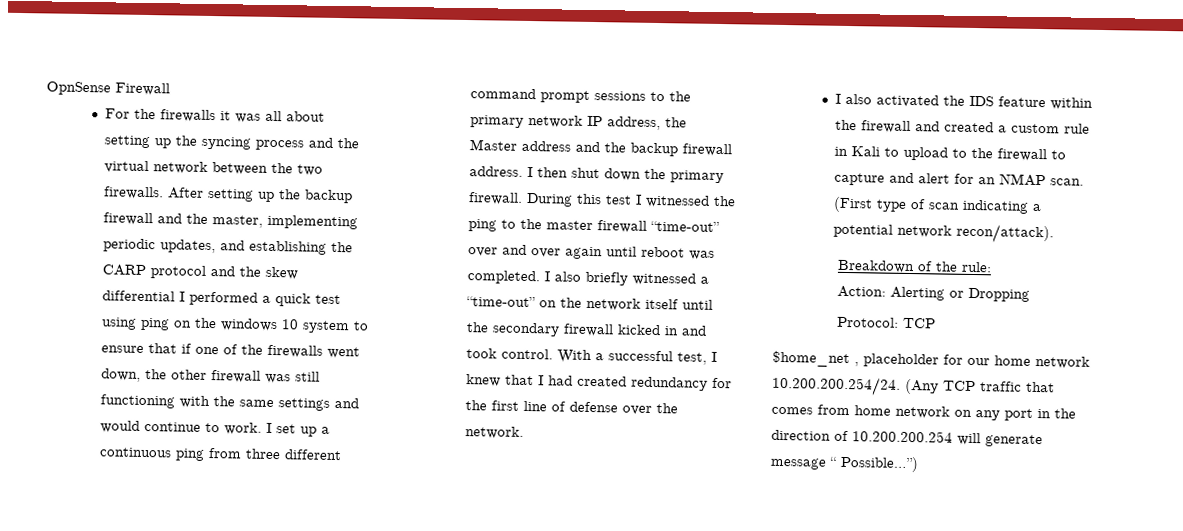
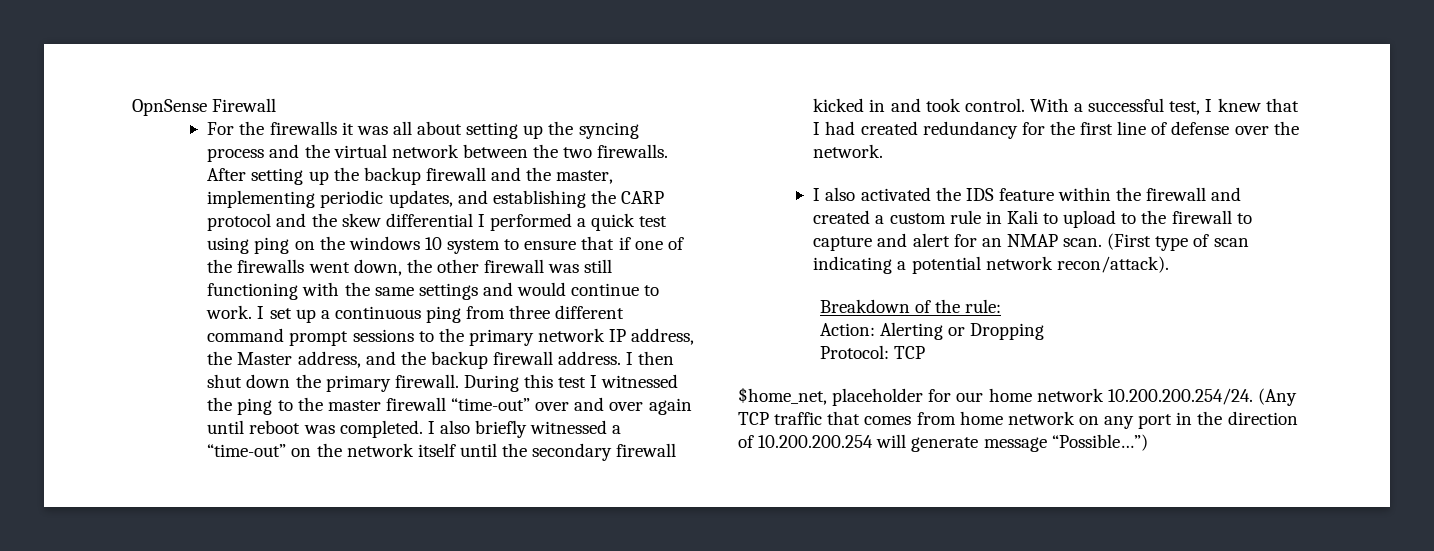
[521,140,572,152] address -> [297,351,361,368] address,
[772,350,859,368] $home_net , -> [738,387,827,405] $home_net,
[829,455,919,473] “ Possible…”) -> [1051,434,1148,451] “Possible…”)

